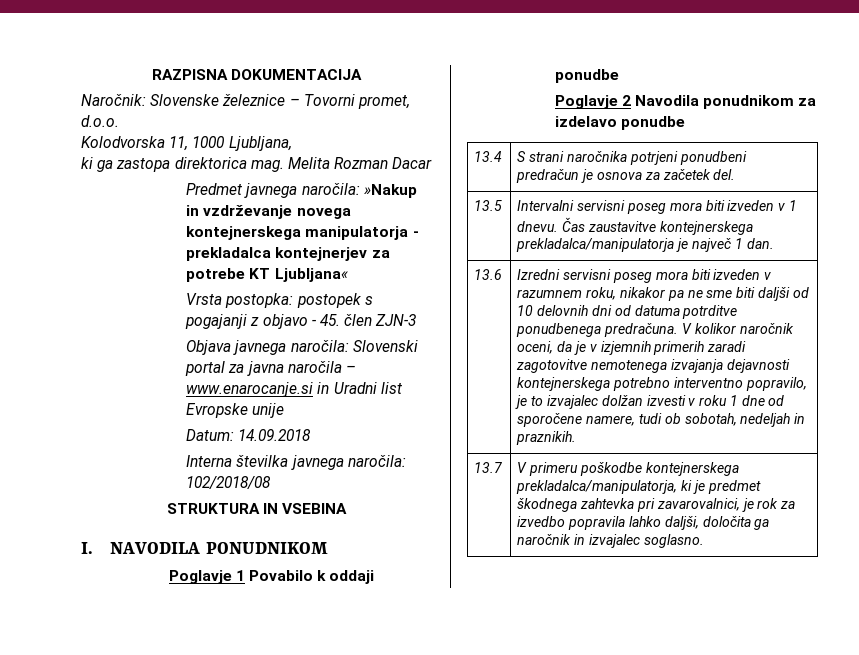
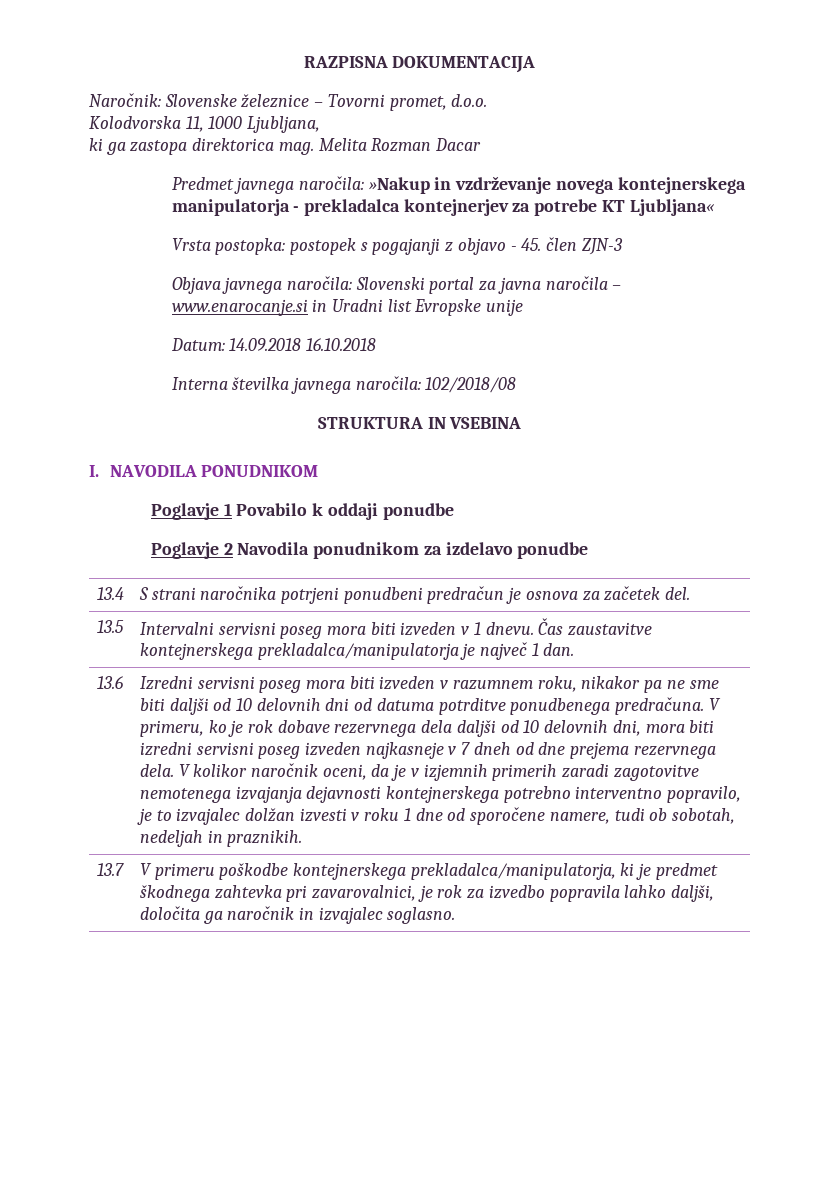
(312, 435) none -> [305,338,376,351] 16.10.2018
(692, 328) none -> [139,720,715,737] [139,742,716,759] [139,764,191,777] primeru, ko je rok dobave rezervnega dela daljši od 10 delovnih dni, mora biti izredni servisni poseg izveden najkasneje v 7 dneh od dne prejema rezervnega dela. V

